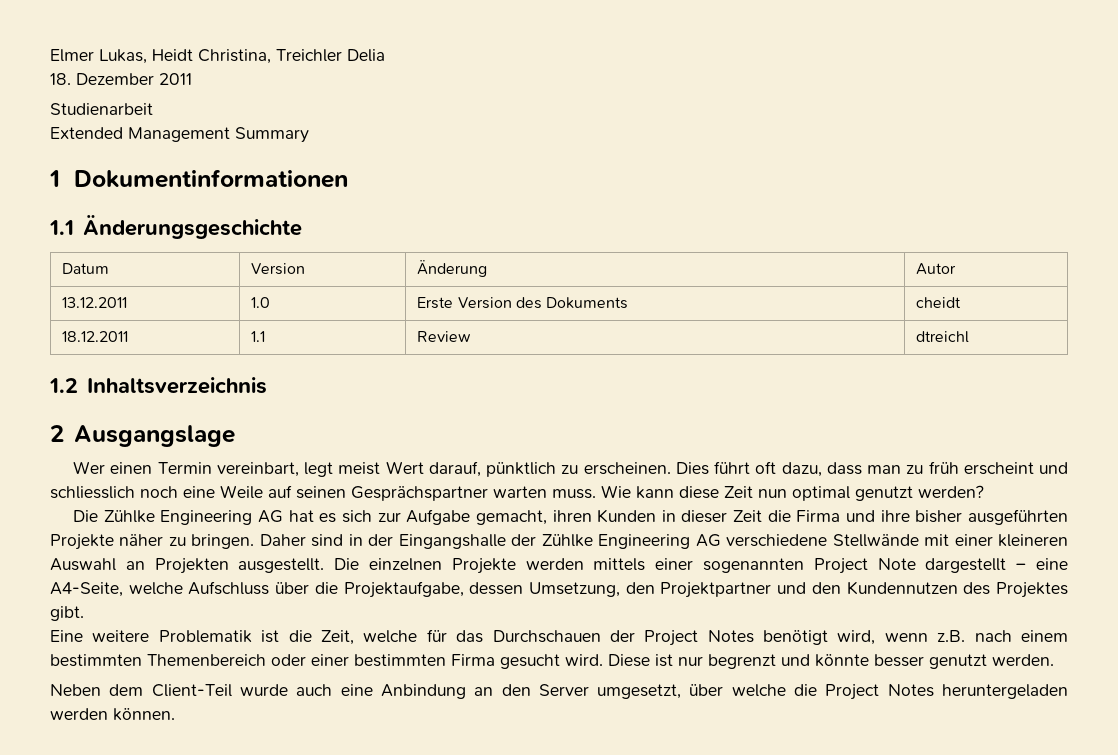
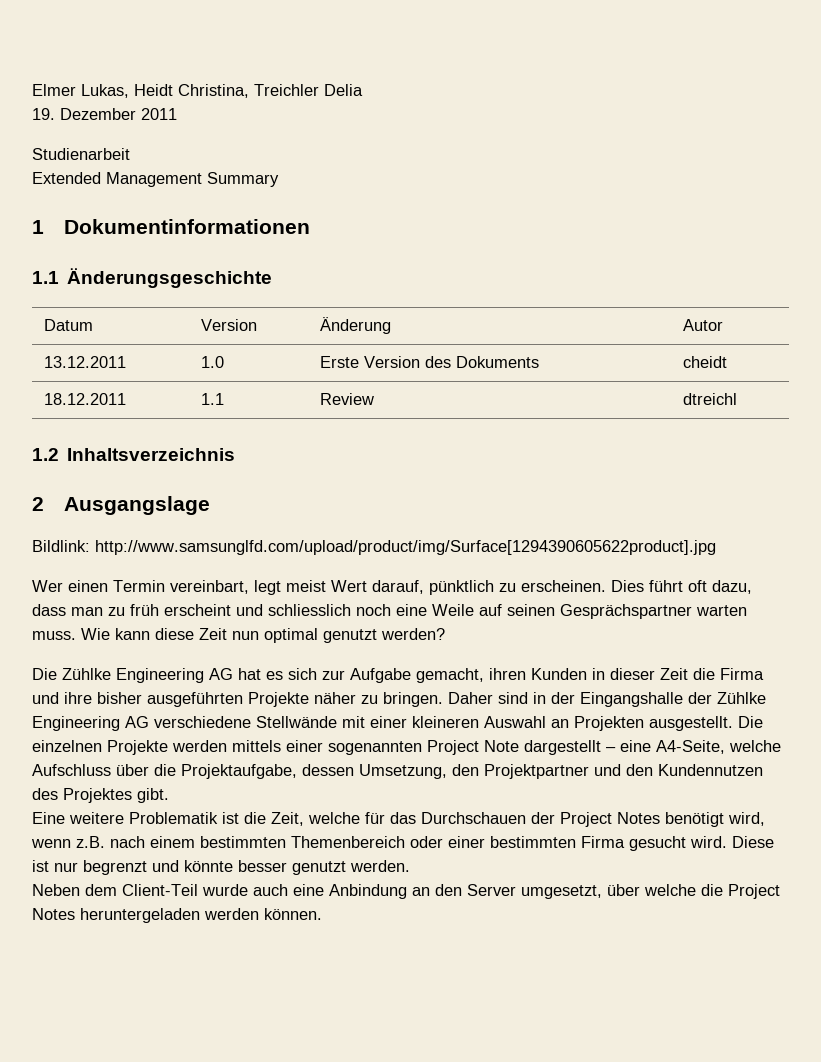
[50,73,71,85] 18. -> [32,108,55,120] 19.
(235, 436) none -> [32,540,716,555] // Bildlink: http://www.samsunglfd.com/upload/product/img/Surface[1294390605622product].jpg

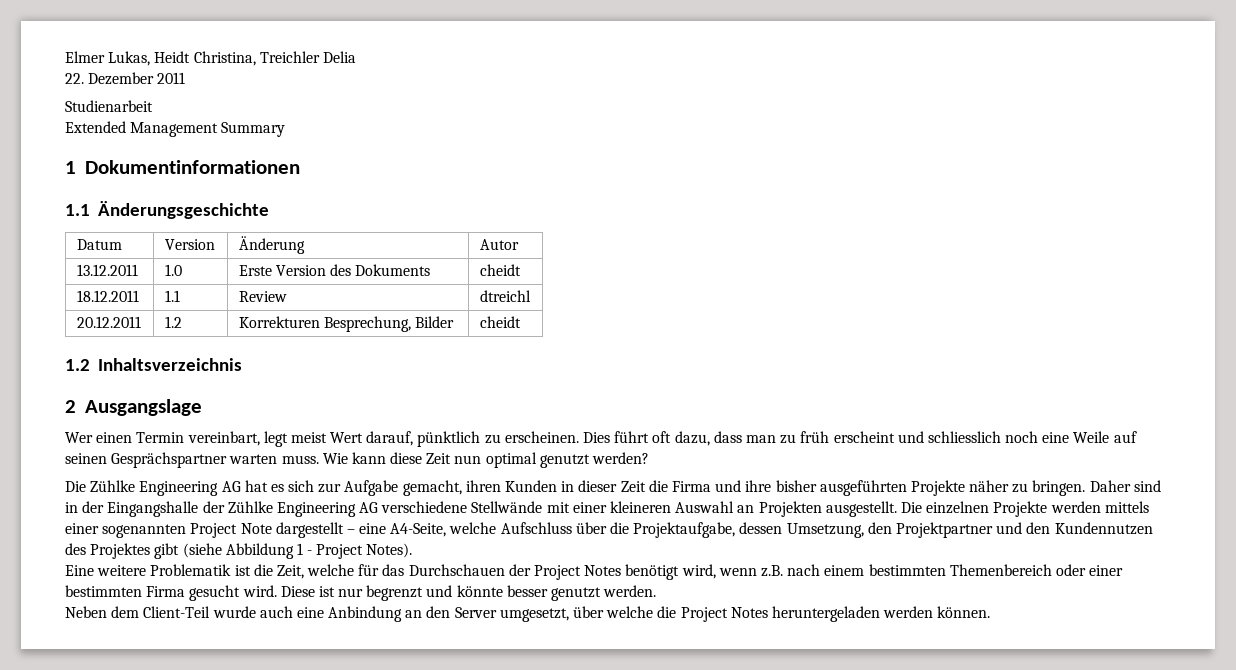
[32,108,55,120] 19. -> [65,73,84,84] 22.
(737, 399) none -> [76,316,141,328] [164,316,182,328] [238,316,454,332] [479,316,521,328] // 20.12.2011 | 1.2 | Korrekturen Besprechung, Bilder | cheidt
[32,540,716,555] // Bildlink: http://www.samsunglfd.com/upload/product/img/Surface[1294390605622product].jpg -> (202, 407) none
[137,788,169,803] gibt. -> [154,543,413,559] gibt (siehe Abbildung 1 - Project Notes).

